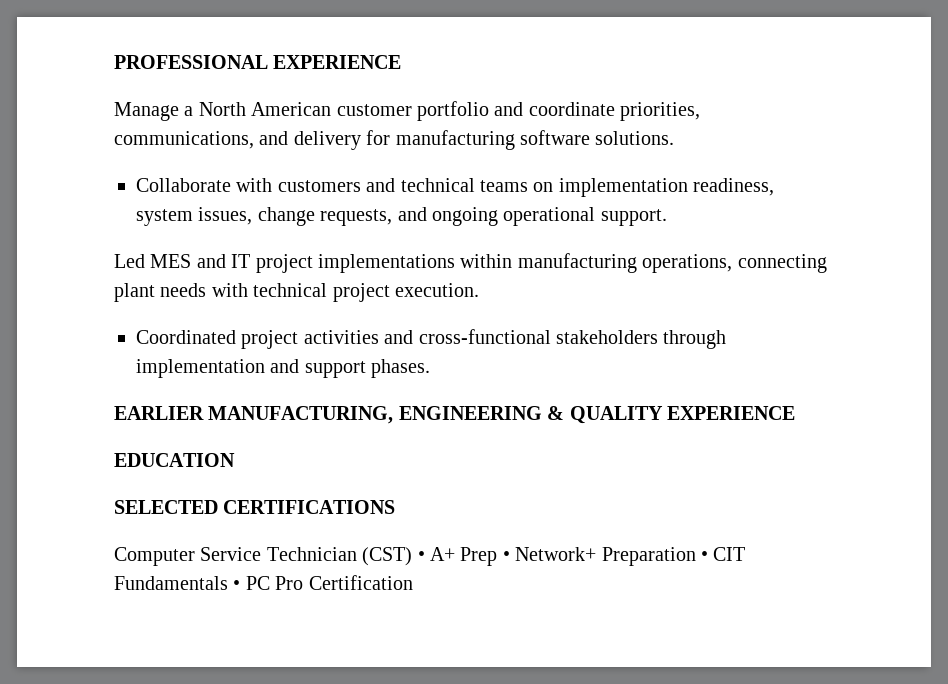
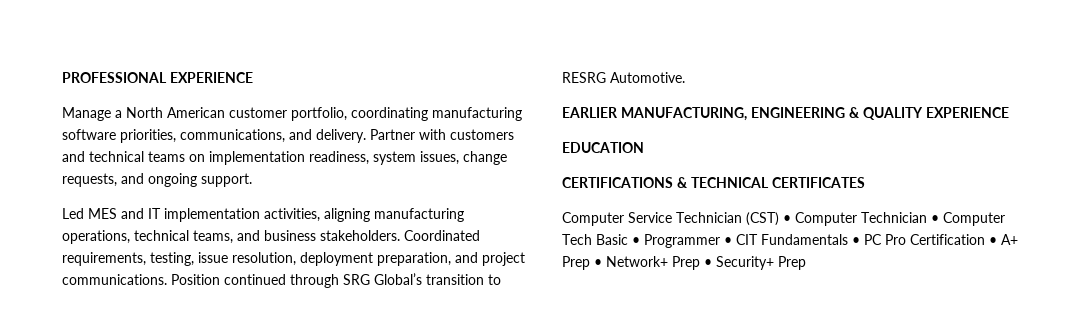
[417,101,701,121] [114,130,675,150] [136,178,231,192] portfolio and coordinate priorities, communications, and delivery for manufacturing software solutions. // Collaborate -> [291,107,522,121] [62,129,415,143] portfolio, coordinating manufacturing software priorities, communications, and delivery. Partner
[503,207,596,226] operational -> (197, 180) none
[255,253,827,273] [114,283,479,302] [136,329,727,349] [136,359,431,378] project implementations within manufacturing operations, connecting plant needs with technical project execution. // Coordinated project activities and cross-functional stakeholders through implementation and support phases. -> [164,208,464,222] [62,230,480,244] [62,252,525,266] [62,273,501,288] [562,72,685,83] implementation activities, aligning manufacturing operations, technical teams, and business stakeholders. Coordinated requirements, testing, issue resolution, deployment preparation, and project communications. Position continued through SRG Global’s transition to RESRG Automotive.
[114,500,218,514] SELECTED -> (644, 147) none
(396, 507) none -> [677,177,865,188] & TECHNICAL CERTIFICATES
[430,547,696,566] A+ Prep • Network+ Preparation -> [795,212,1005,226] [562,234,720,248] Computer Technician • Computer Tech Basic • Programmer
(413, 582) none -> [989,234,1018,245] [562,256,806,270] • A+ Prep • Network+ Prep • Security+ Prep

